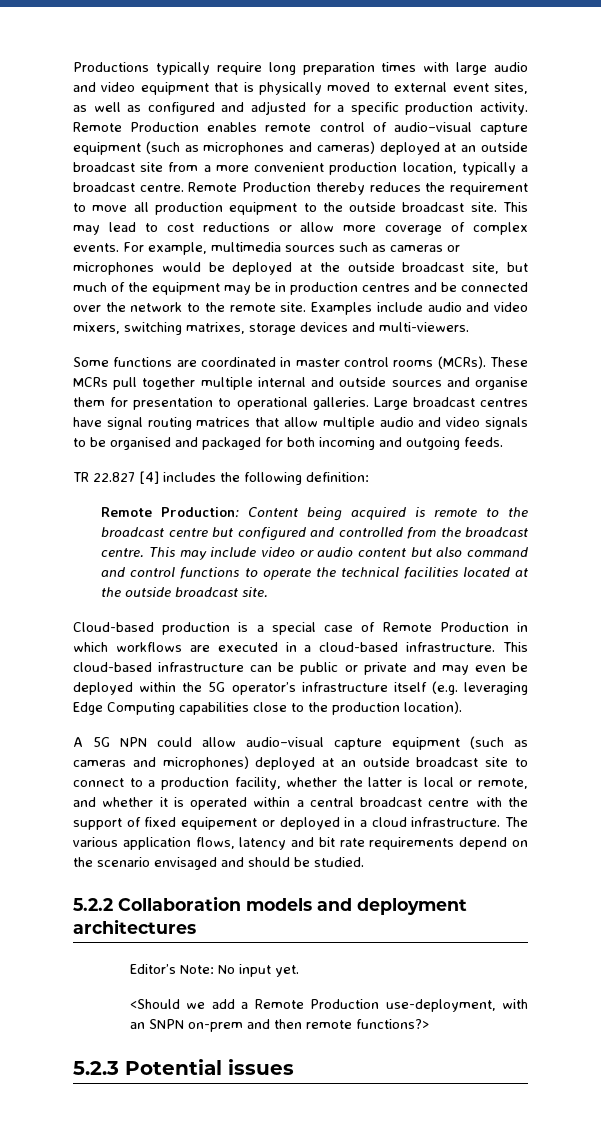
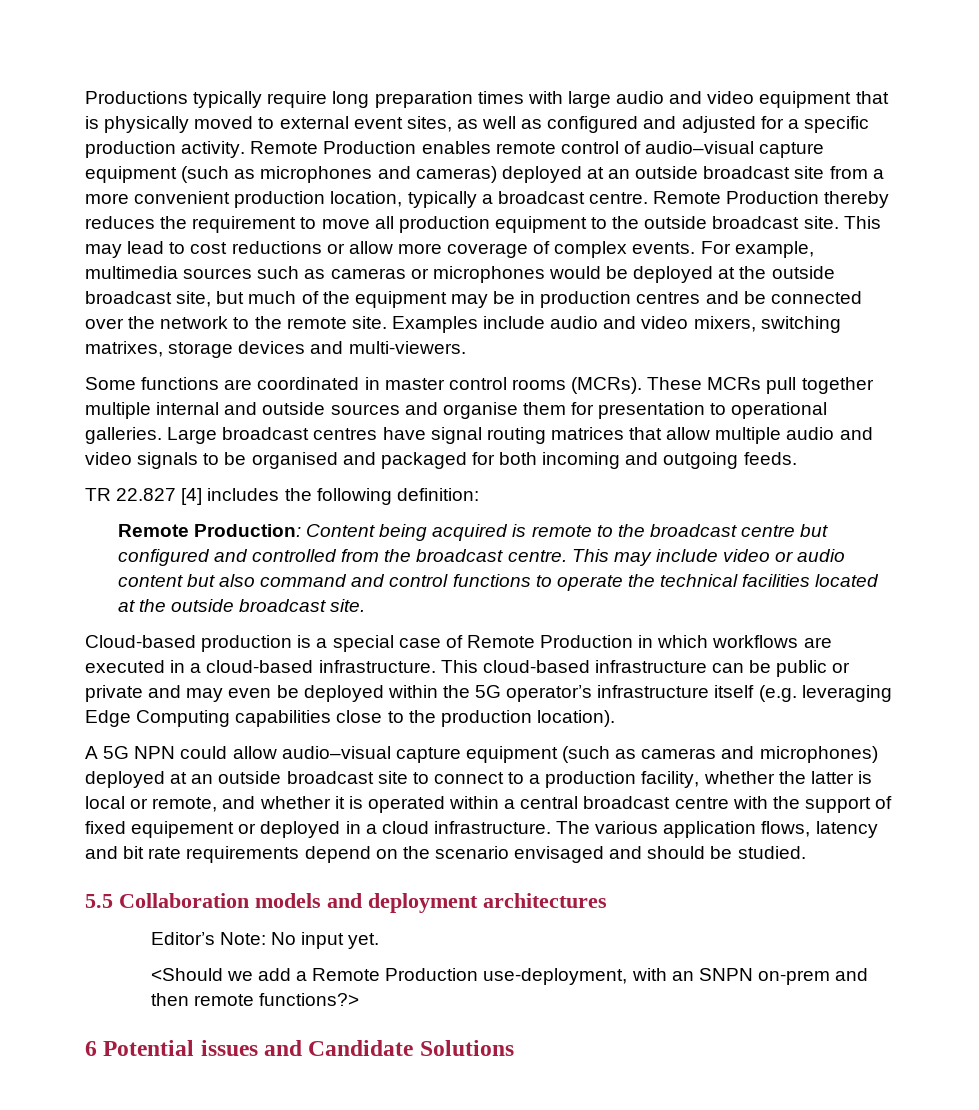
[73,898,113,911] 5.2.2 -> [85,894,113,908] 5.5
[73,1061,119,1075] 5.2.3 -> [85,1041,97,1056] 6
(294, 1067) none -> [264,1040,514,1056] and Candidate Solutions

